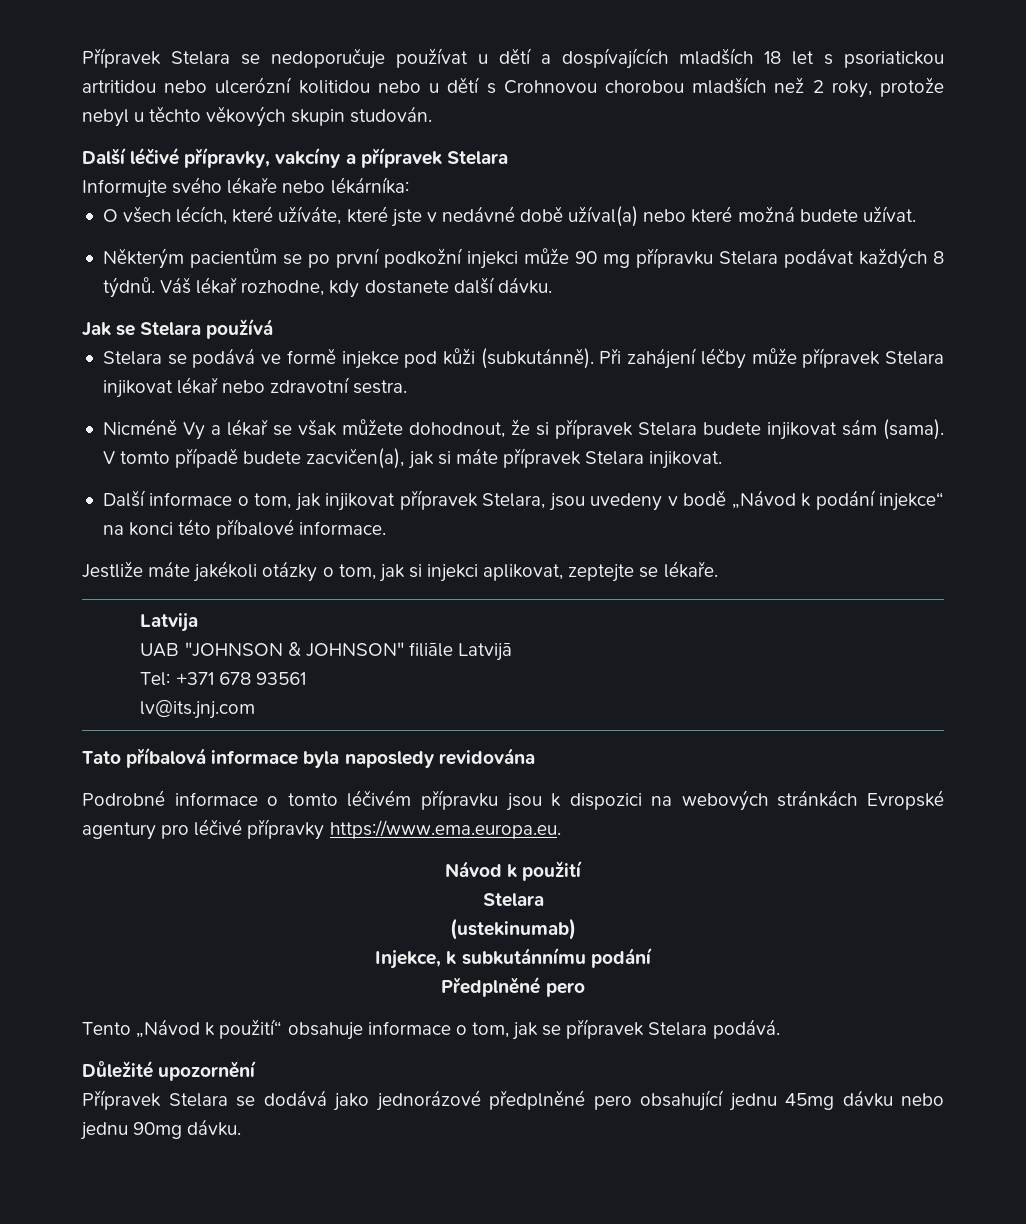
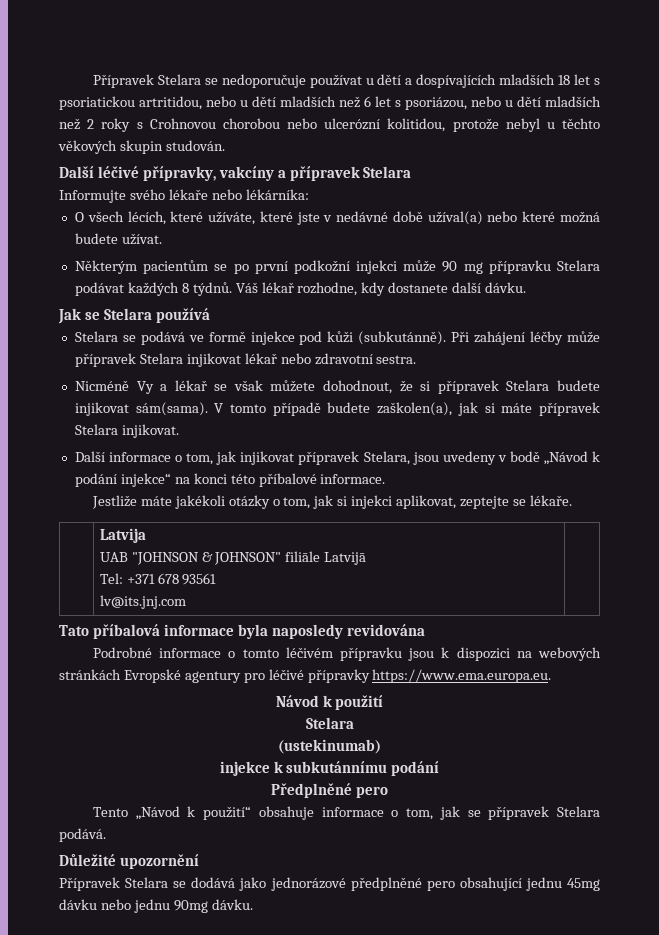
[82,77,872,98] artritidou nebo ulcerózní kolitidou nebo u dětí s Crohnovou chorobou mladších než 2 roky, -> [139,96,601,110] [59,118,446,132] artritidou, nebo u dětí mladších než 6 let s psoriázou, nebo u dětí mladších než 2 roky s Crohnovou chorobou nebo ulcerózní kolitidou,
[841,419,944,440] sám (sama). -> [135,402,208,416] sám(sama).
[306,448,405,469] zacvičen(a), -> [377,402,453,416] zaškolen(a),
[375,950,442,969] Injekce, -> [219,761,270,776] injekce

